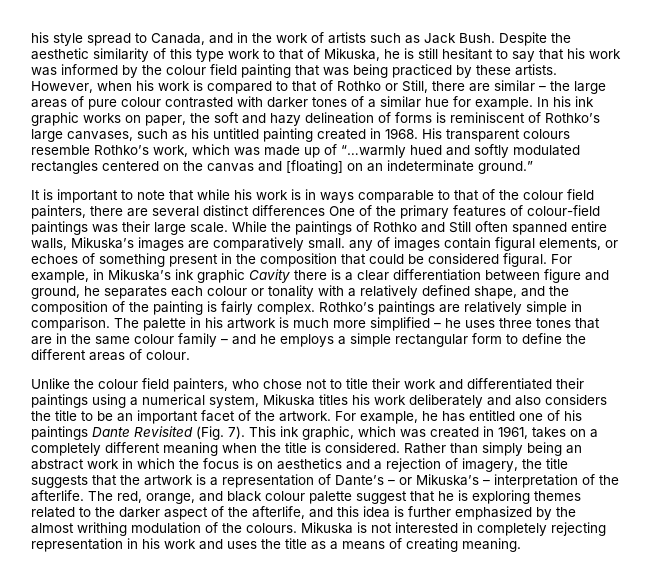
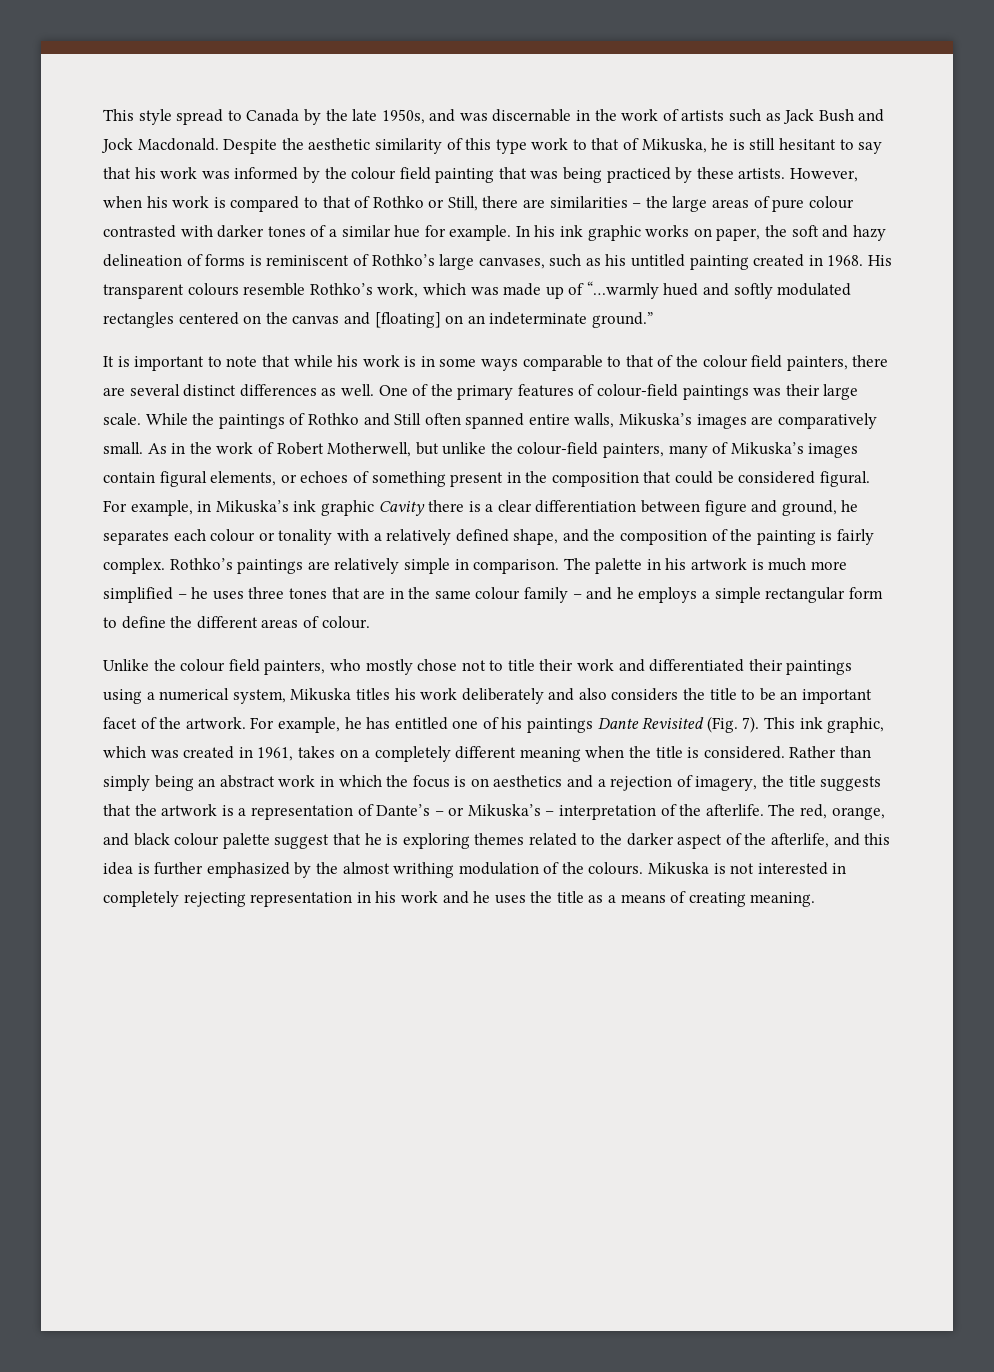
[31,32,49,43] his -> [103,109,134,121] This
[151,33,233,45] Canada, and -> [246,109,572,125] Canada by the late 1950s, and was discernable
[459,33,495,43] Bush. -> [818,109,885,122] [101,138,219,153] Bush and Jock Macdonald.
[494,80,535,92] similar -> [549,196,628,208] similarities
(316, 194) none -> [439,358,477,367] some
(325, 210) none -> [321,384,374,396] as well.
[349,237,390,251] any of -> [147,442,804,458] As in the work of Robert Motherwell, but unlike the colour-field painters, many of Mikuska’s
(259, 384) none -> [365,659,413,675] mostly
(223, 544) none -> [473,891,491,903] he

